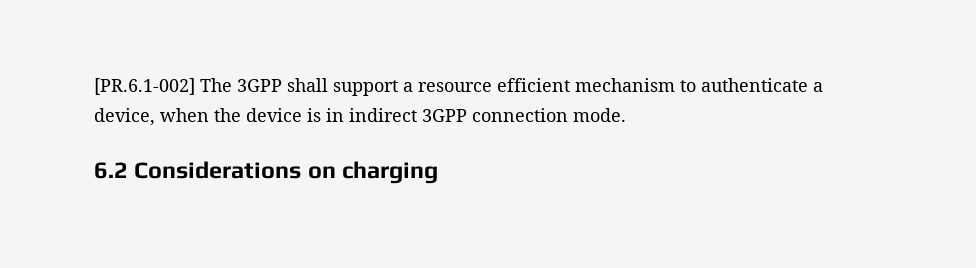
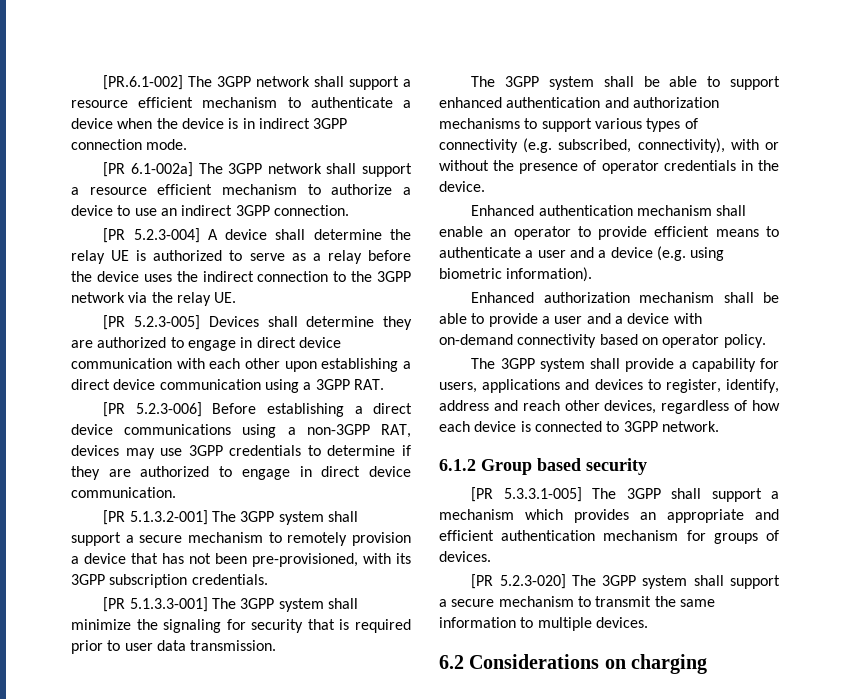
(282, 85) none -> [256,76,311,87] network
[94,108,155,126] device, -> [71,118,113,129] device
(626, 115) none -> [103,162,412,177] [71,184,412,195] [71,205,349,216] [103,228,412,243] [71,250,411,264] [71,271,411,282] [71,292,237,306] [103,315,413,330] [71,337,341,351] [71,358,411,372] [71,379,384,393] [103,402,412,417] [71,424,412,438] [71,445,411,459] [71,466,412,480] [71,487,176,498] [103,510,359,525] [71,532,411,546] [71,553,411,567] [71,574,268,588] [103,597,359,612] [71,619,411,633] [71,640,277,654] [471,76,780,90] [439,97,719,108] [439,118,698,132] [439,138,779,153] [439,160,779,174] [439,181,485,192] [471,205,747,216] [439,226,779,240] [439,246,725,261] [439,267,593,282] [471,292,779,303] [439,313,702,327] [439,334,766,348] [471,358,779,372] [439,379,779,393] [439,400,780,414] [439,421,719,432] [439,458,647,475] [471,487,779,502] [439,509,779,523] [439,530,779,544] [439,551,491,562] [471,574,780,589] [439,596,715,607] [439,617,648,631] // [PR 6.1-002a] The 3GPP network shall support a resource efficient mechanism to authorize a device to use an indirect 3GPP connection. // [PR 5.2.3-004] A device shall determine the relay UE is authorized to serve as a relay before the device uses the indirect connection to the 3GPP network via the relay UE. // [PR 5.2.3-005] Devices shall determine they are authorized to engage in direct device communication with each other upon establishing a direct device communication using a 3GPP RAT. // [PR 5.2.3-006] Before establishing a direct device communications using a non-3GPP RAT, devices may use 3GPP credentials to determine if they are authorized to engage in direct device communication. // [PR 5.1.3.2-001] The 3GPP system shall support a secure mechanism to remotely provision a device that has not been pre-provisioned, with its 3GPP subscription credentials. // [PR 5.1.3.3-001] The 3GPP system shall minimize the signaling for security that is required prior to user data transmission. // The 3GPP system shall be able to support enhanced authentication and authorization mechanisms to support various types of connectivity (e.g. subscribed, connectivity), with or without the presence of operator credentials in the device. // Enhanced authentication mechanism shall enable an operator to provide efficient means to authenticate a user and a device (e.g. using biometric information). // Enhanced authorization mechanism shall be able to provide a user and a device with on-demand connectivity based on operator policy. // The 3GPP system shall provide a capability for users, applications and devices to register, identify, address and reach other devices, regardless of how each device is connected to 3GPP network. // 6.1.2 Group based security // [PR 5.3.3.1-005] The 3GPP shall support a mechanism which provides an appropriate and efficient authentication mechanism for groups of devices. // [PR 5.2.3-020] The 3GPP system shall support a secure mechanism to transmit the same information to multiple devices.

